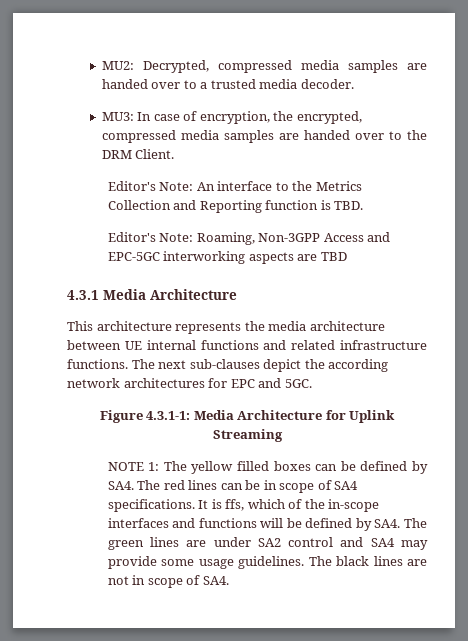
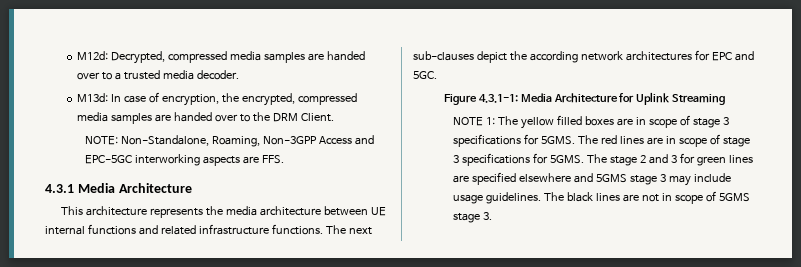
[101,61,134,70] MU2: -> [77,51,109,60] M12d:
[101,112,134,121] MU3: -> [77,93,109,102] M13d:
[107,181,362,191] [107,200,364,213] [107,232,194,242] Editor's Note: An interface to the Metrics Collection and Reporting function is TBD. // Editor's Note: -> [85,135,210,146] NOTE: Non-Standalone,
[320,252,347,261] TBD -> [262,155,285,164] FFS.
[315,461,428,474] [107,481,134,490] can be defined by SA4. -> [616,115,729,128] [453,134,576,147] are in scope of stage 3 specifications for 5GMS.
[220,480,359,493] [107,499,380,512] [107,518,427,531] [107,537,428,550] [107,556,195,569] can be in scope of SA4 specifications. It is ffs, which of the in-scope interfaces and functions will be defined by SA4. The green lines are under SA2 control and SA4 may provide some -> [646,134,750,147] [453,153,753,166] [453,172,731,186] are in scope of stage 3 specifications for 5GMS. The stage 2 and 3 for green lines are specified elsewhere and 5GMS stage 3 may include
[202,576,229,585] SA4. -> [718,193,750,202] [453,212,493,223] 5GMS stage 3.

